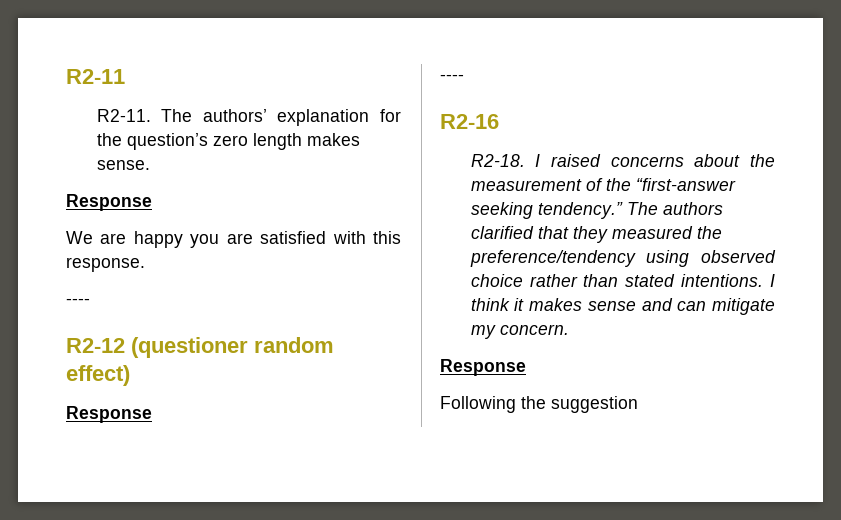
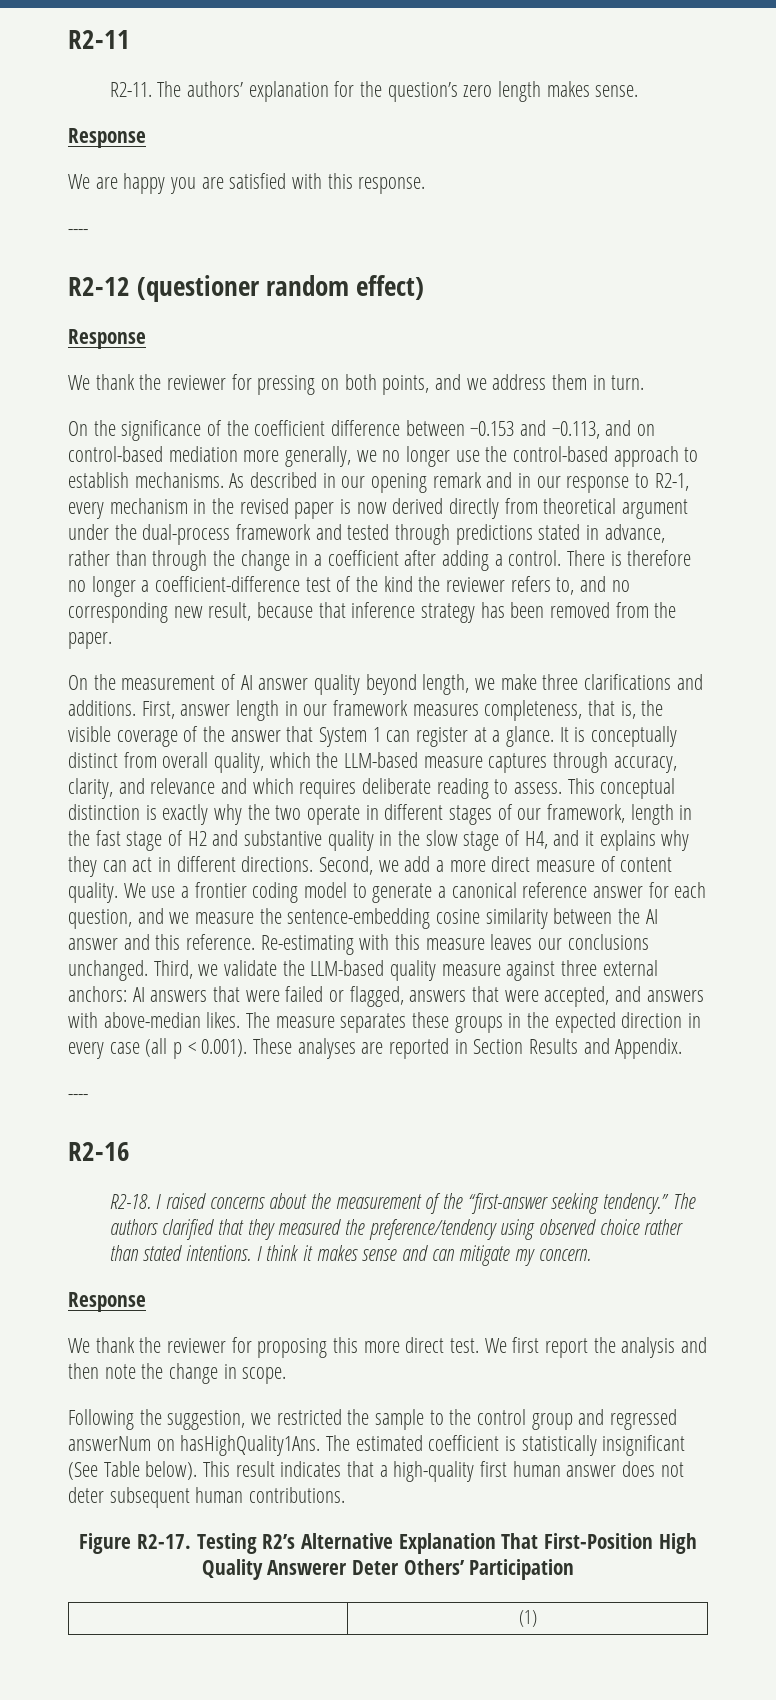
(152, 414) none -> [68,374,645,395] [68,420,656,441] [68,446,699,467] [68,472,689,493] [68,498,689,519] [68,524,665,545] [68,550,692,571] [68,576,630,597] [68,602,677,623] [68,632,112,649] [68,674,703,695] [68,700,664,721] [68,726,678,747] [68,752,677,773] [68,778,676,799] [68,804,693,825] [68,830,690,851] [68,856,673,877] [68,882,707,903] [68,908,658,929] [68,934,649,955] [68,960,658,981] [68,986,704,1007] [68,1012,702,1033] [68,1038,683,1059] // We thank the reviewer for pressing on both points, and we address them in turn. // On the significance of the coefficient difference between −0.153 and −0.113, and on control-based mediation more generally, we no longer use the control-based approach to establish mechanisms. As described in our opening remark and in our response to R2-1, every mechanism in the revised paper is now derived directly from theoretical argument under the dual-process framework and tested through predictions stated in advance, rather than through the change in a coefficient after adding a control. There is therefore no longer a coefficient-difference test of the kind the reviewer refers to, and no corresponding new result, because that inference strategy has been removed from the paper. // On the measurement of AI answer quality beyond length, we make three clarifications and additions. First, answer length in our framework measures completeness, that is, the visible coverage of the answer that System 1 can register at a glance. It is conceptually distinct from overall quality, which the LLM-based measure captures through accuracy, clarity, and relevance and which requires deliberate reading to assess. This conceptual distinction is exactly why the two operate in different stages of our framework, length in the fast stage of H2 and substantive quality in the slow stage of H4, and it explains why they can act in different directions. Second, we add a more direct measure of content quality. We use a frontier coding model to generate a canonical reference answer for each question, and we measure the sentence-embedding cosine similarity between the AI answer and this reference. Re-estimating with this measure leaves our conclusions unchanged. Third, we validate the LLM-based quality measure against three external anchors: AI answers that were failed or flagged, answers that were accepted, and answers with above-median likes. The measure separates these groups in the expected direction in every case (all p < 0.001). These analyses are reported in Section Results and Appendix.
[440,396,638,413] Following the suggestion -> [68,1337,708,1358] [68,1363,287,1384] [68,1409,678,1430] [68,1435,686,1456] [68,1461,684,1482] [68,1487,346,1508] [79,1533,697,1554] [201,1559,575,1580] [518,1610,537,1627] We thank the reviewer for proposing this more direct test. We first report the analysis and then note the change in scope. // Following the suggestion, we restricted the sample to the control group and regressed answerNum on hasHighQuality1Ans. The estimated coefficient is statistically insignificant (See Table below). This result indicates that a high-quality first human answer does not deter subsequent human contributions. // Figure R2-17. Testing R2’s Alternative Explanation That First-Position High Quality Answerer Deter Others’ Participation // | (1)

